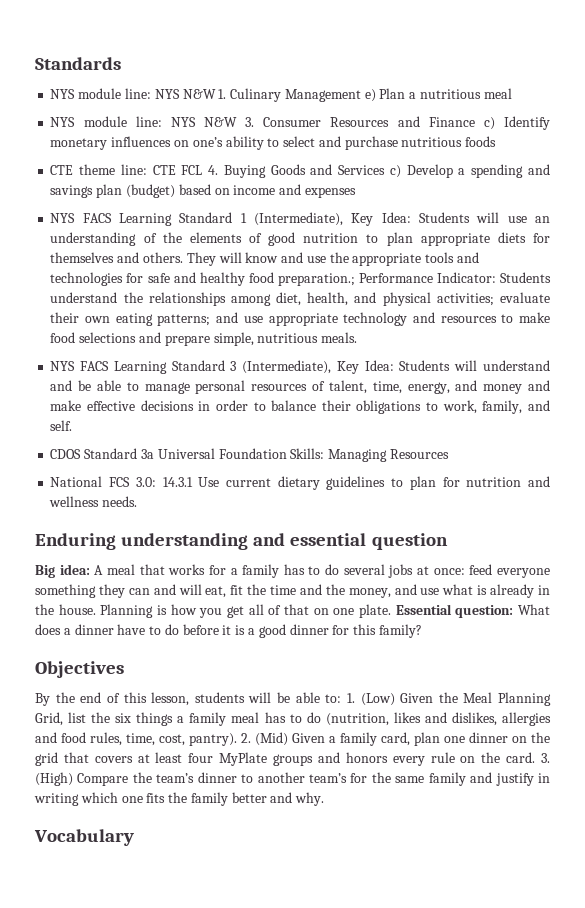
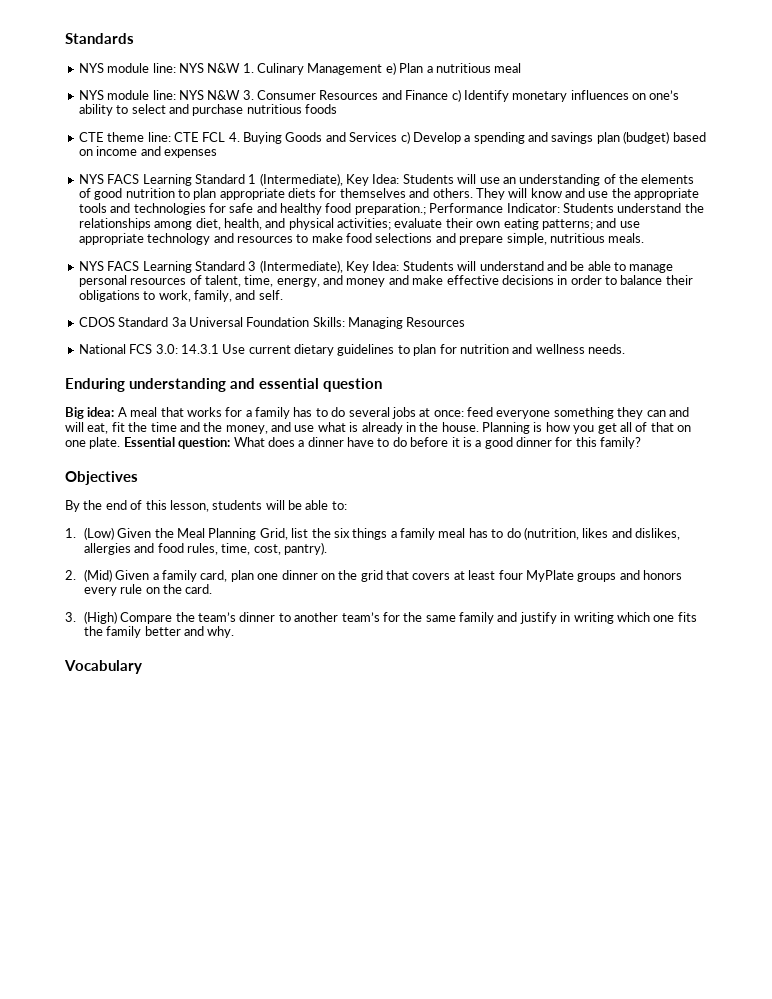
(342, 698) none -> (347, 505) //
(237, 739) none -> (328, 548) //
(536, 757) none -> (213, 589) //

